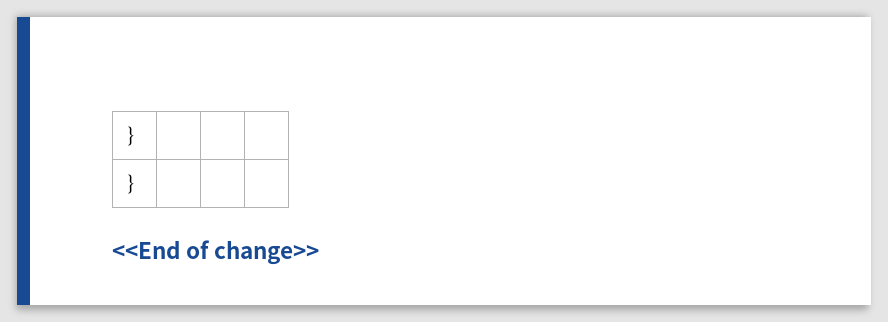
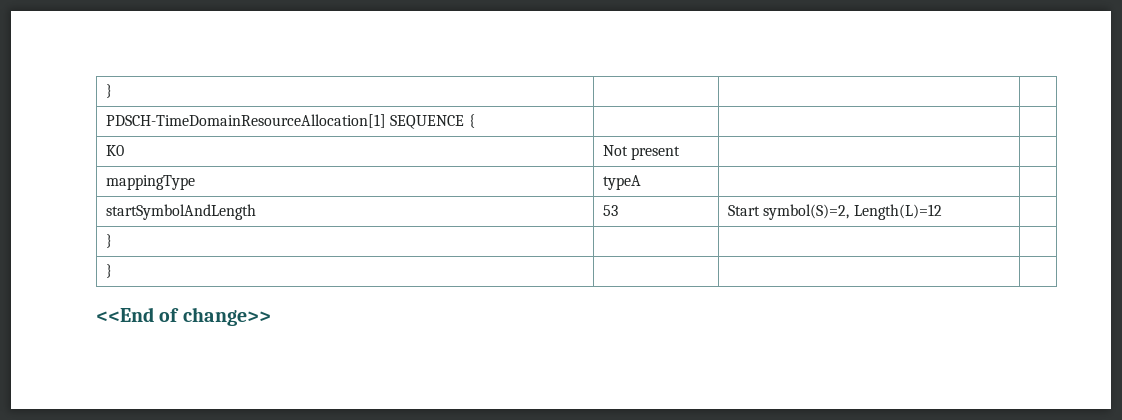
[128,126,135,146] } | | | -> [106,84,113,98] [106,114,475,129] [106,145,125,156] [603,145,681,160] [106,175,196,190] [603,175,642,190] [106,204,257,220] [603,205,619,216] [728,204,942,220] [106,234,113,248] } | | | // PDSCH-TimeDomainResourceAllocation[1] SEQUENCE { | | | // K0 | Not present | | // mappingType | typeA | | // startSymbolAndLength | 53 | Start symbol(S)=2, Length(L)=12 | // } | | |

